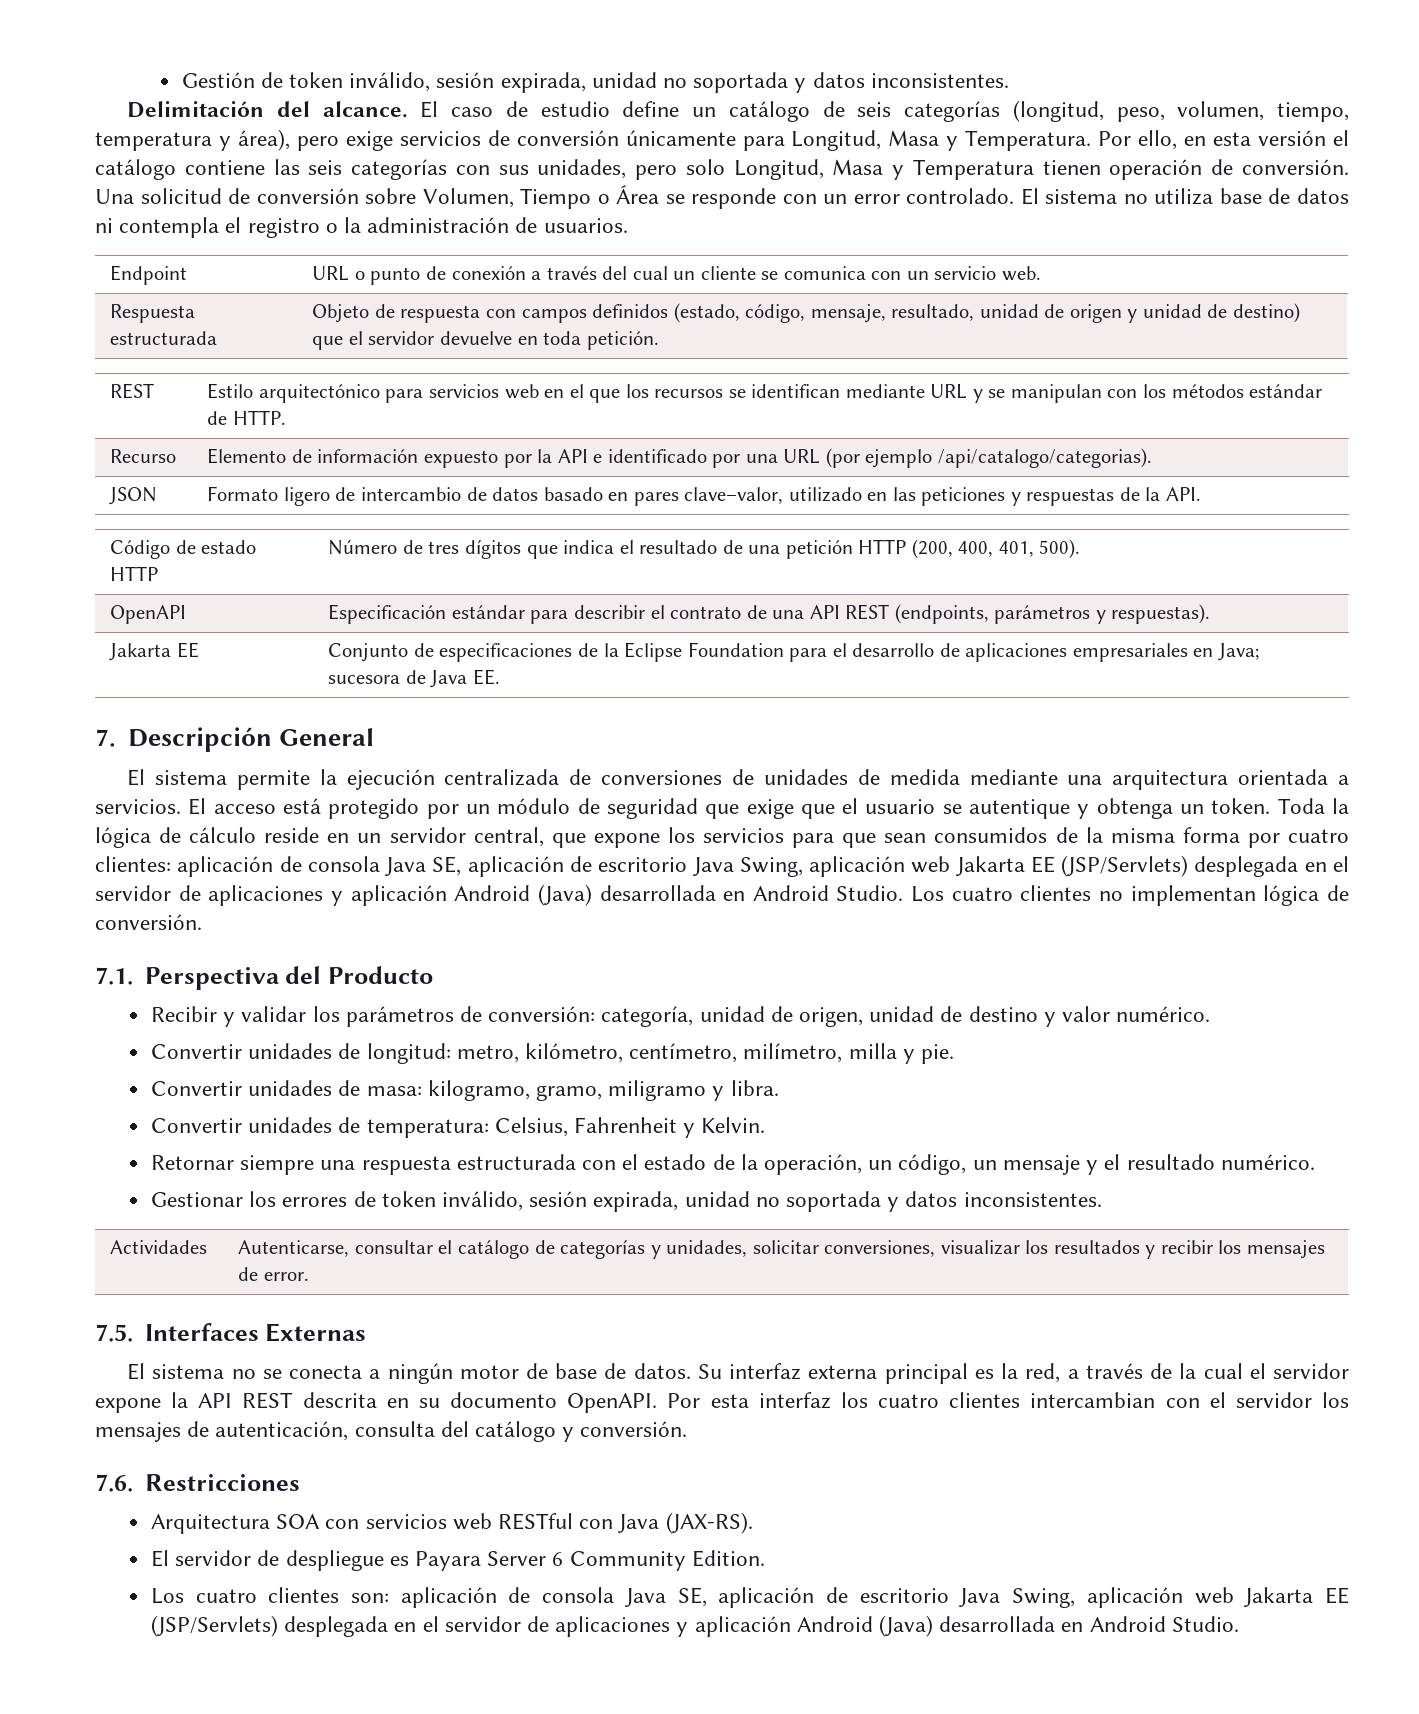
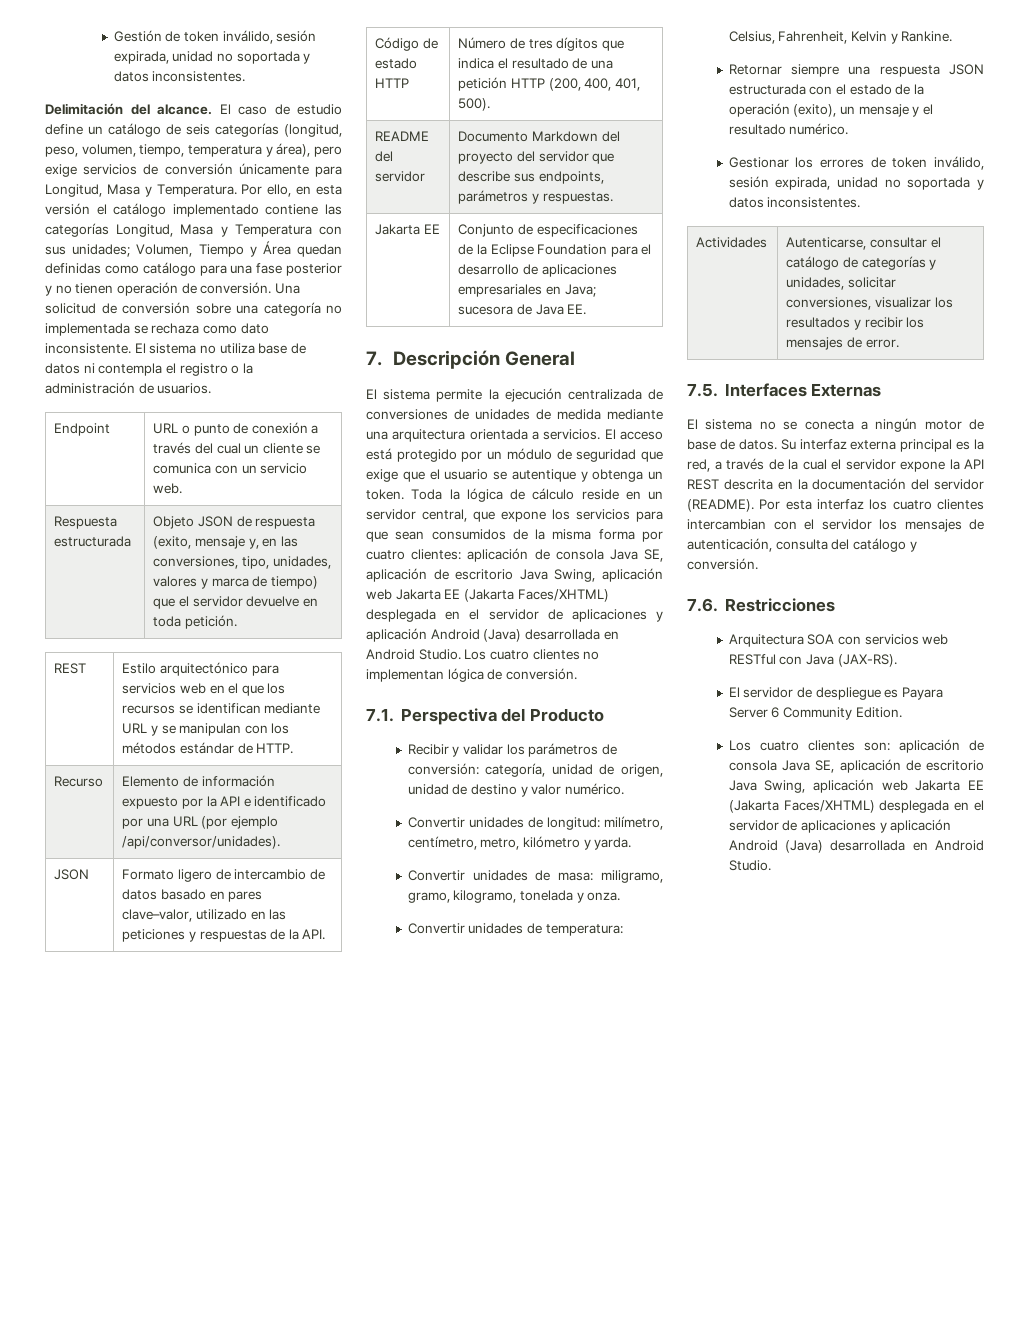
(176, 169) none -> [172,204,259,217] implementado
[308,159,1034,180] seis categorías con sus unidades, pero solo Longitud, Masa y Temperatura -> [45,223,342,237] [45,241,342,257] [45,262,343,276] [45,285,72,296] categorías Longitud, Masa y Temperatura con sus unidades; Volumen, Tiempo y Área quedan definidas como catálogo para una fase posterior y no
[422,185,1015,209] Volumen, Tiempo o Área se responde con un error controlado. -> [236,302,342,316] [45,323,269,336] [45,343,131,354] una categoría no implementada se rechaza como dato inconsistente.
(370, 313) none -> [197,516,233,527] JSON
[485,303,1300,323] con campos definidos (estado, código, mensaje, resultado, unidad de origen y unidad de destino) -> [153,536,298,549] [153,556,331,569] [153,576,318,589] (exito, mensaje y, en las conversiones, tipo, unidades, valores y marca de tiempo)
[937,448,1152,468] /api/catalogo/categorias). -> [122,836,281,849] /api/conversor/unidades).
[110,605,187,624] [328,604,989,624] OpenAPI | Especificación estándar para describir el contrato de una API REST (endpoints, -> [375,131,430,141] [375,151,394,162] [375,171,426,182] [458,131,620,142] [458,151,615,164] [458,171,604,184] README del servidor | Documento Markdown del proyecto del servidor que describe sus endpoints,
[1111,604,1211,624] respuestas). -> [542,192,613,204] respuestas.
[1061,855,1189,877] (JSP/Servlets) -> [463,589,609,602] (Jakarta Faces/XHTML)
[456,1043,955,1064] [150,1080,779,1101] metro, kilómetro, centímetro, milímetro, milla y pie. // Convertir unidades de masa: kilogramo, gramo, miligramo y libra. -> [604,816,663,830] [407,836,632,850] [407,870,663,883] [407,890,621,903] milímetro, centímetro, metro, kilómetro y yarda. // Convertir unidades de masa: miligramo, gramo, kilogramo, tonelada y onza.
[573,1117,766,1138] Fahrenheit y Kelvin. -> [778,31,953,44] Fahrenheit, Kelvin y Rankine.
(451, 1165) none -> [949,64,984,75] JSON
[764,1154,967,1175] operación, un código, -> [728,103,837,117] operación (exito),
[418,1392,658,1413] su documento OpenAPI. -> [797,478,984,490] [687,499,754,512] la documentación del servidor (README).
[150,1615,278,1637] (JSP/Servlets) -> [728,800,875,813] (Jakarta Faces/XHTML)

